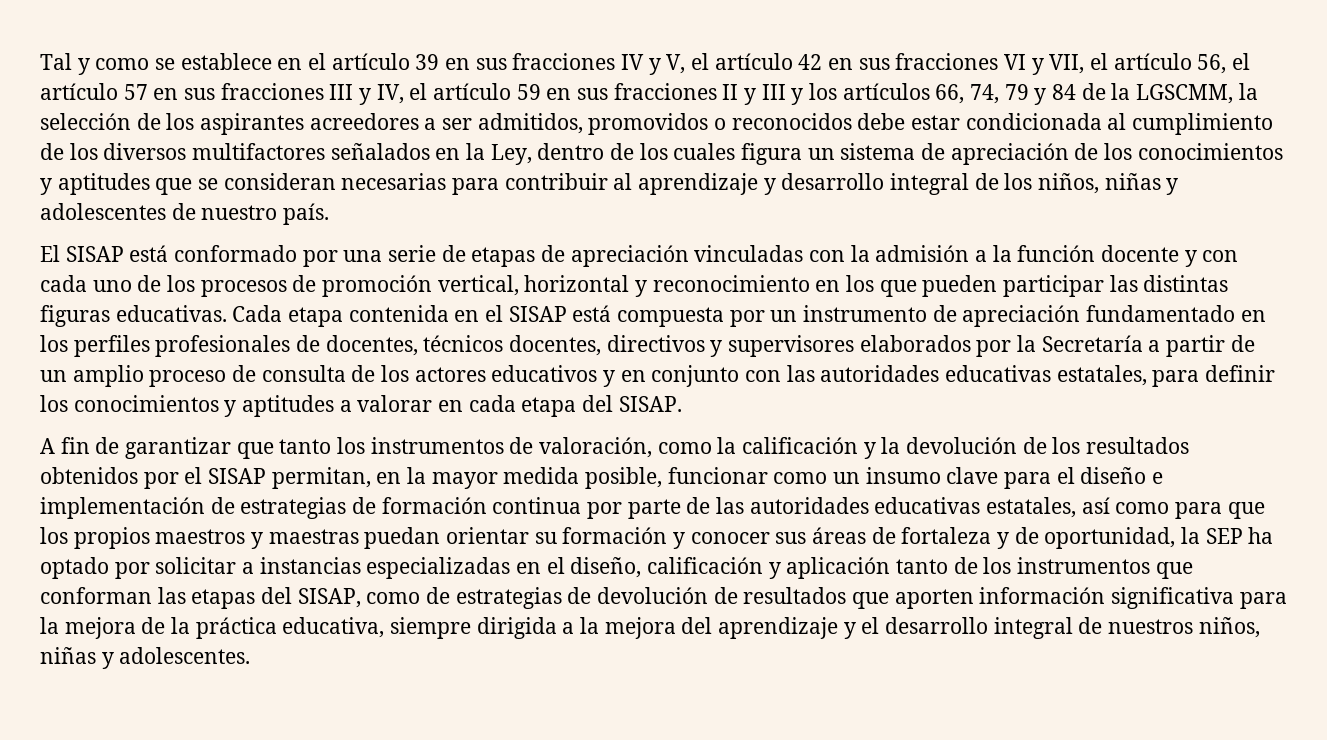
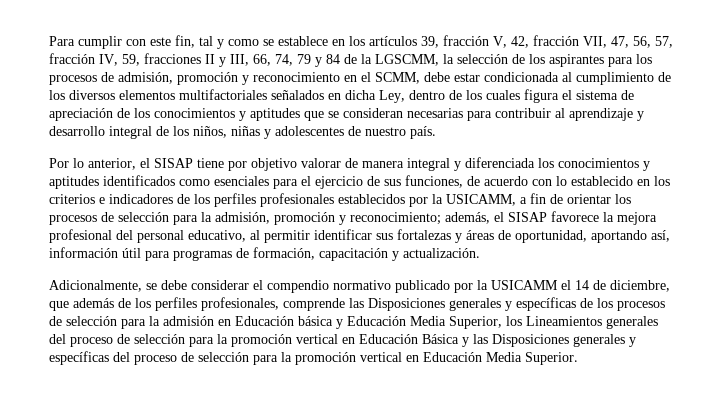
[40,53,72,70] Tal -> [49,35,213,49] Para cumplir con este fin, tal
[308,53,1251,75] [40,83,930,105] el artículo 39 en sus fracciones IV y V, el artículo 42 en sus fracciones VI y VII, el artículo 56, el artículo 57 en sus fracciones III y IV, el artículo 59 en sus fracciones II y III y los artículos -> [349,35,673,48] [49,53,249,67] los artículos 39, fracción V, 42, fracción VII, 47, 56, 57, fracción IV, 59, fracciones II y III,
[309,113,852,135] acreedores a ser admitidos, promovidos o reconocidos -> [608,54,652,67] [49,72,420,85] para los procesos de admisión, promoción y reconocimiento en el SCMM,
[192,143,326,160] multifactores -> [119,89,267,100] elementos multifactoriales
[466,143,486,160] la -> [345,90,376,100] dicha
[807,148,835,160] un -> [562,90,572,100] el
[40,245,1239,267] [40,275,1229,297] [40,305,1266,327] [40,335,1255,357] [40,365,1276,387] [40,395,682,417] [40,437,1190,459] [40,467,1164,489] [40,497,1265,519] [40,527,1274,549] [40,557,1193,579] [40,587,1287,609] [40,617,1260,639] [40,647,251,669] El SISAP está conformado por una serie de etapas de apreciación vinculadas con la admisión a la función docente y con cada uno de los procesos de promoción vertical, horizontal y reconocimiento en los que pueden participar las distintas figuras educativas. Cada etapa contenida en el SISAP está compuesta por un instrumento de apreciación fundamentado en los perfiles profesionales de docentes, técnicos docentes, directivos y supervisores elaborados por la Secretaría a partir de un amplio proceso de consulta de los actores educativos y en conjunto con las autoridades educativas estatales, para definir los conocimientos y aptitudes a valorar en cada etapa del SISAP. // A fin de garantizar que tanto los instrumentos de valoración, como la calificación y la devolución de los resultados obtenidos por el SISAP permitan, en la mayor medida posible, funcionar como un insumo clave para el diseño e implementación de estrategias de formación continua por parte de las autoridades educativas estatales, así como para que los propios maestros y maestras puedan orientar su formación y conocer sus áreas de fortaleza y de oportunidad, la SEP ha optado por solicitar a instancias especializadas en el diseño, calificación y aplicación tanto de los instrumentos que conforman las etapas del SISAP, como de estrategias de devolución de resultados que aporten información significativa para la mejora de la práctica educativa, siempre dirigida a la mejora del aprendizaje y el desarrollo integral de nuestros niños, niñas y adolescentes. -> [49,157,650,171] [49,175,670,189] [49,193,631,207] [49,211,657,225] [49,229,670,243] [49,247,480,261] [49,280,670,293] [49,297,665,311] [49,316,658,329] [49,334,636,347] [49,351,578,365] Por lo anterior, el SISAP tiene por objetivo valorar de manera integral y diferenciada los conocimientos y aptitudes identificados como esenciales para el ejercicio de sus funciones, de acuerdo con lo establecido en los criterios e indicadores de los perfiles profesionales establecidos por la USICAMM, a fin de orientar los procesos de selección para la admisión, promoción y reconocimiento; además, el SISAP favorece la mejora profesional del personal educativo, al permitir identificar sus fortalezas y áreas de oportunidad, aportando así, información útil para programas de formación, capacitación y actualización. // Adicionalmente, se debe considerar el compendio normativo publicado por la USICAMM el 14 de diciembre, que además de los perfiles profesionales, comprende las Disposiciones generales y específicas de los procesos de selección para la admisión en Educación básica y Educación Media Superior, los Lineamientos generales del proceso de selección para la promoción vertical en Educación Básica y las Disposiciones generales y específicas del proceso de selección para la promoción vertical en Educación Media Superior.

